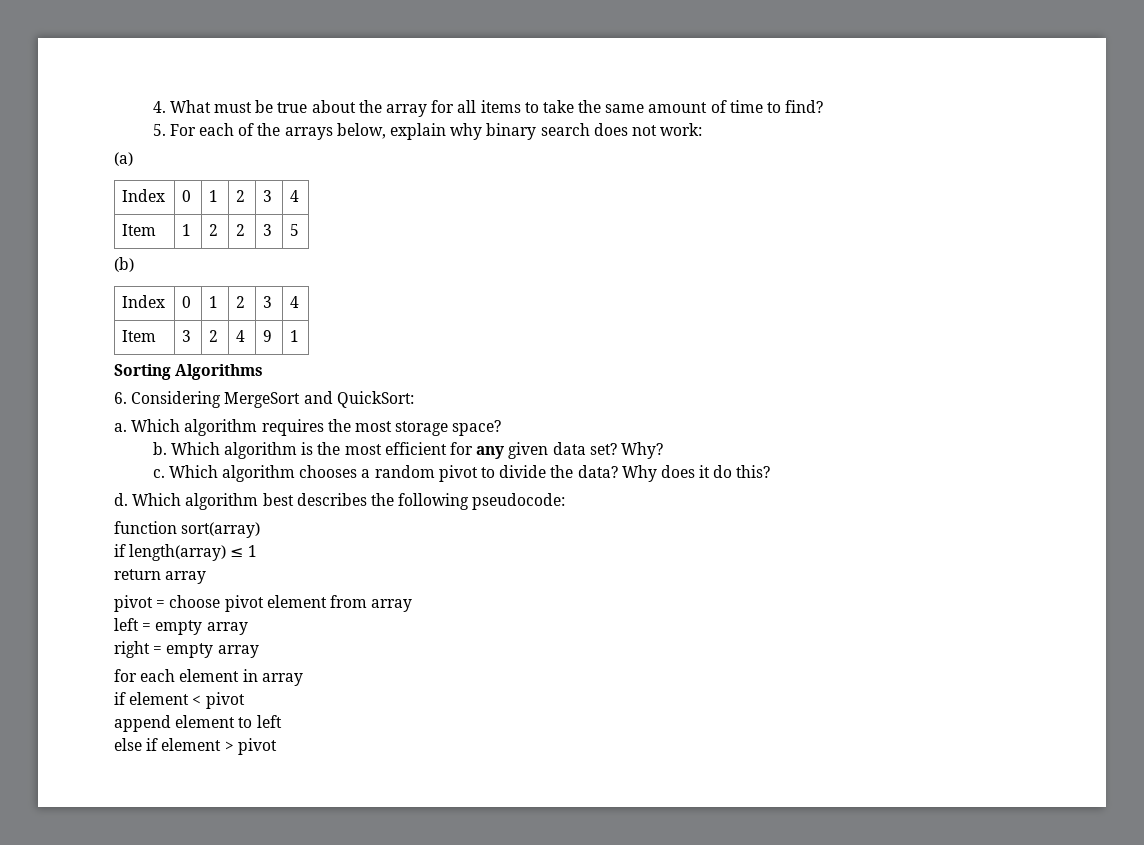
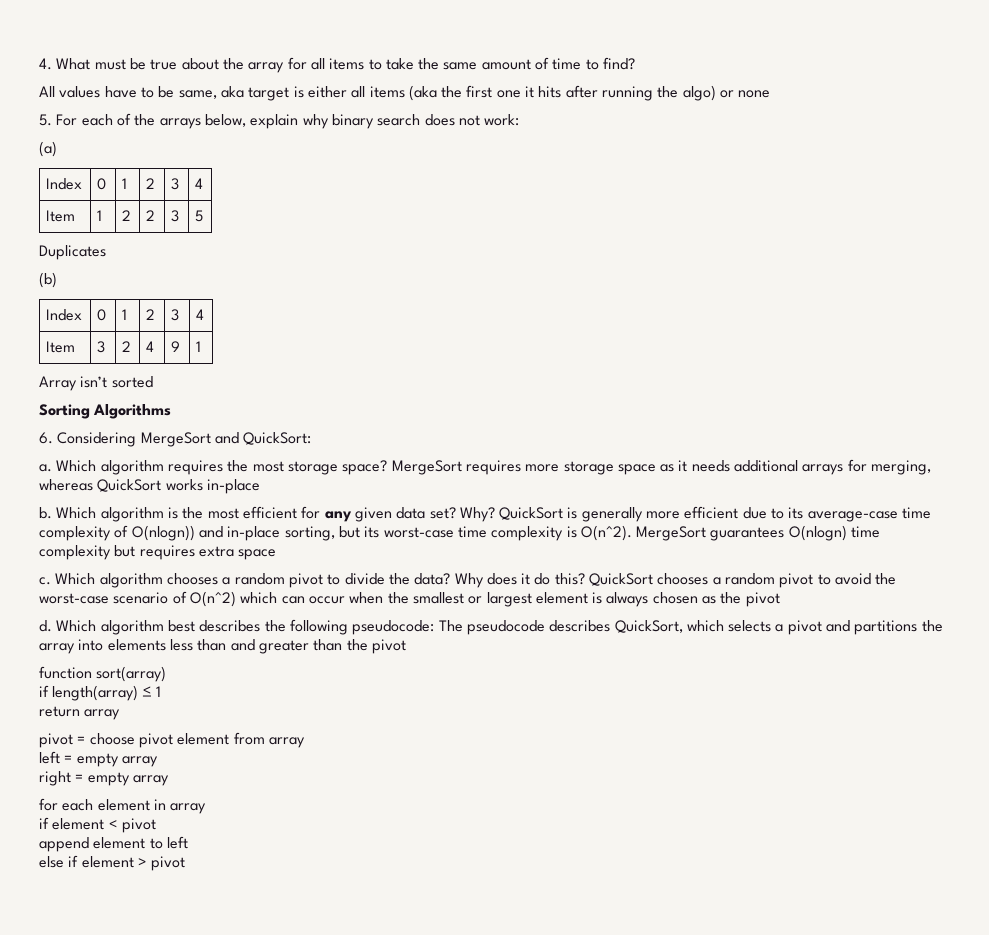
(824, 106) none -> [39,85,771,101] // All values have to be same, aka target is either all items (aka the first one it hits after running the algo) or none
(300, 230) none -> [39,245,106,260] // Duplicates
(300, 336) none -> [39,376,153,391] // Array isn’t sorted
(502, 428) none -> [391,459,932,475] [39,479,260,494] MergeSort requires more storage space as it needs additional arrays for merging, whereas QuickSort works in-place
(663, 450) none -> [499,506,932,522] [39,525,881,541] [39,545,277,560] QuickSort is generally more efficient due to its average-case time complexity of O(nlogn)) and in-place sorting, but its worst-case time complexity is O(n^2). MergeSort guarantees O(nlogn) time complexity but requires extra space
(771, 471) none -> [589,573,897,588] [39,591,780,607] QuickSort chooses a random pivot to avoid the worst-case scenario of O(n^2) which can occur when the smallest or largest element is always chosen as the pivot
(566, 501) none -> [438,620,943,635] [39,639,406,654] The pseudocode describes QuickSort, which selects a pivot and partitions the array into elements less than and greater than the pivot

